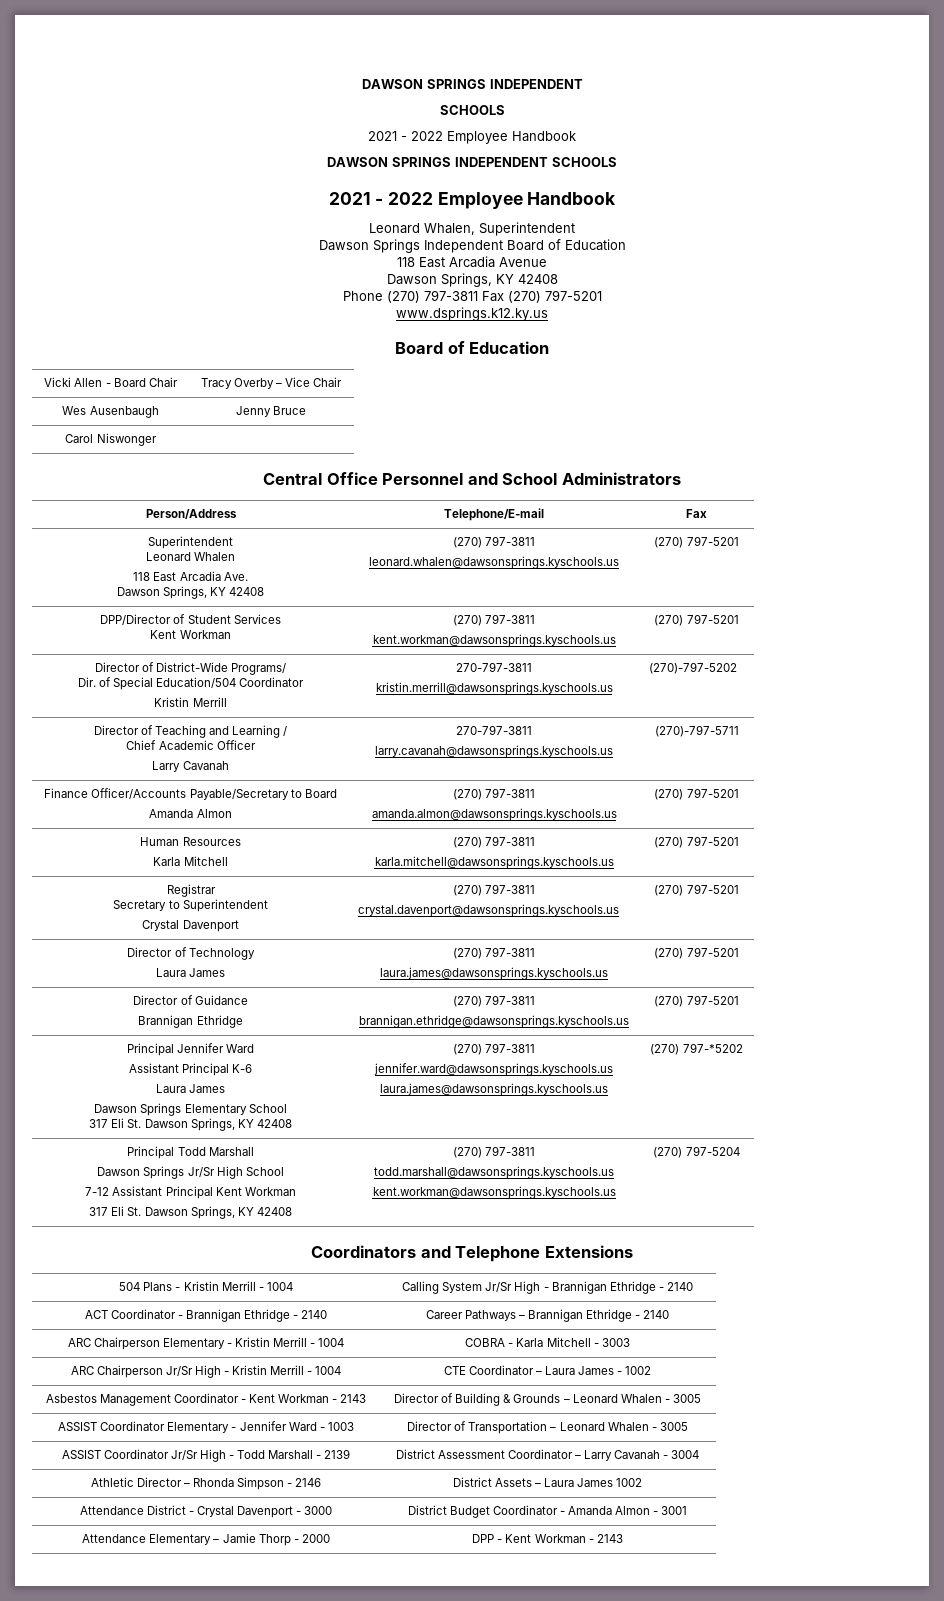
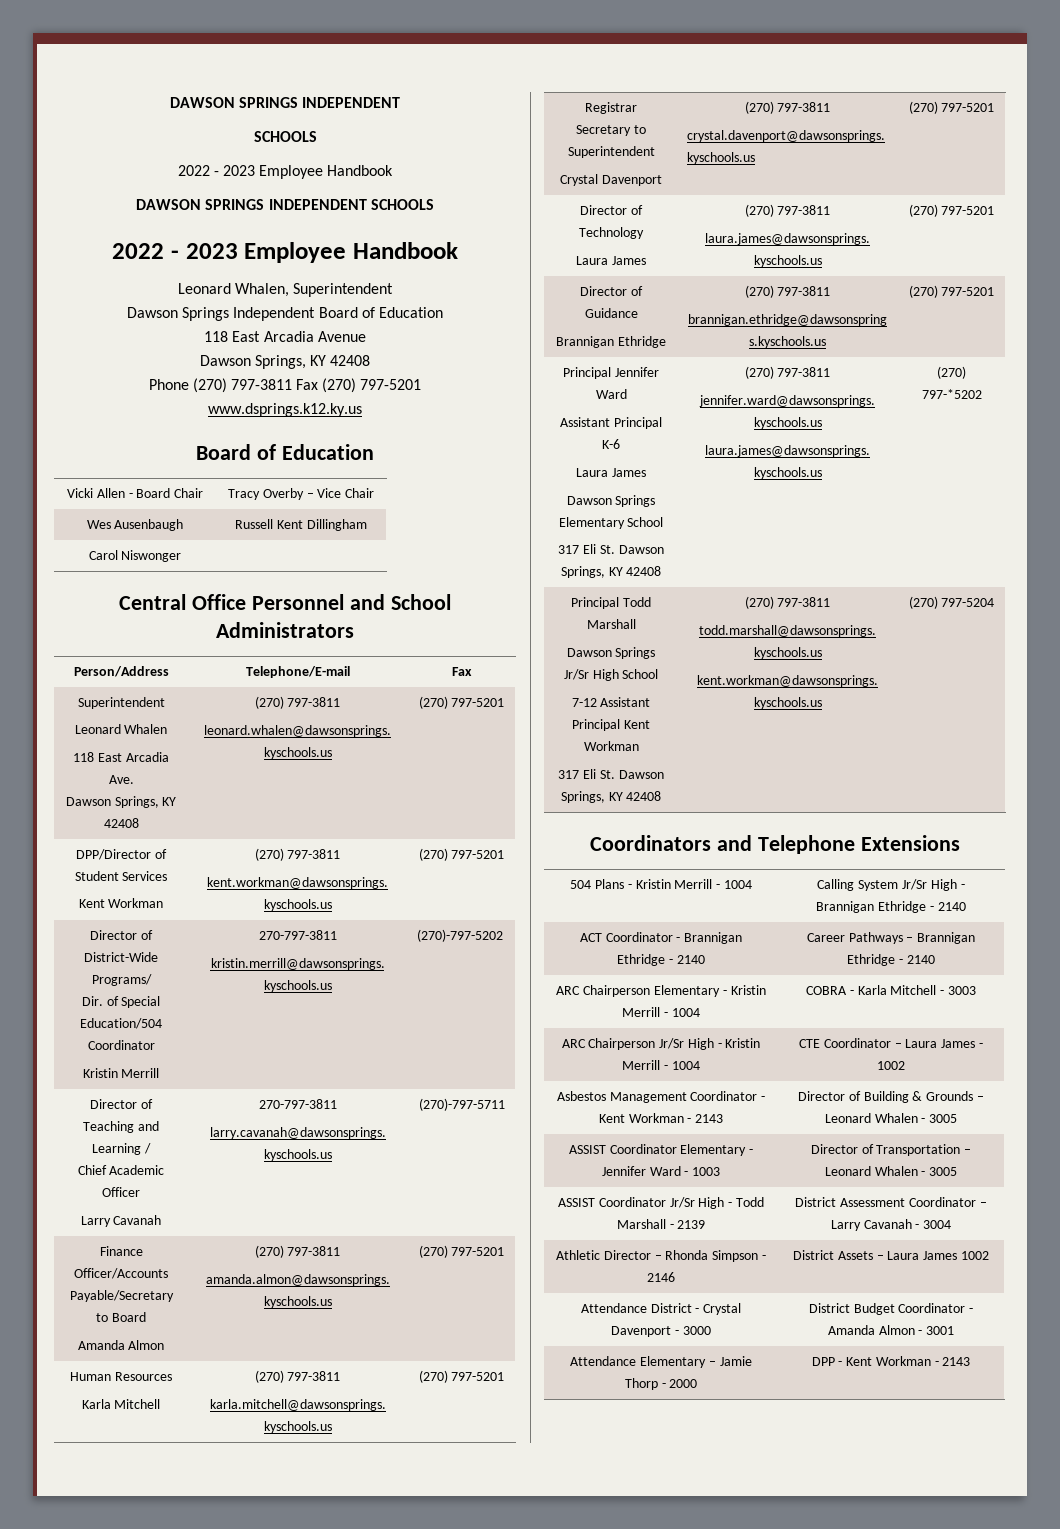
[368,131,443,141] 2021 - 2022 -> [177,165,255,176] 2022 - 2023
[328,192,434,205] 2021 - 2022 -> [112,243,238,259] 2022 - 2023
[235,406,307,417] Jenny Bruce -> [235,519,367,531] Russell Kent Dillingham

